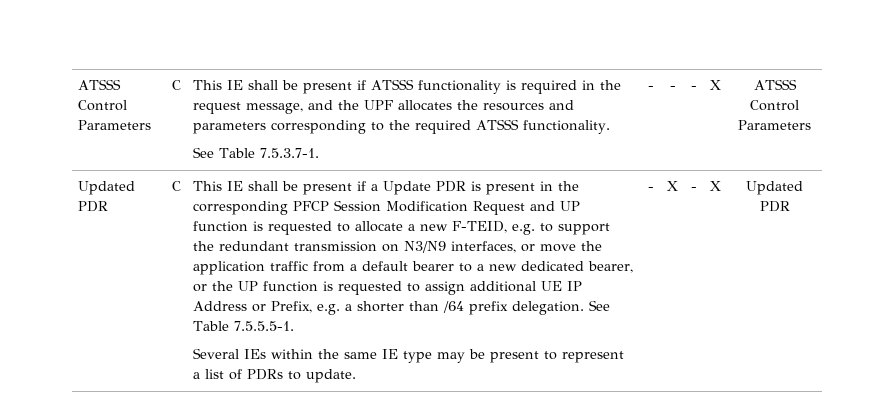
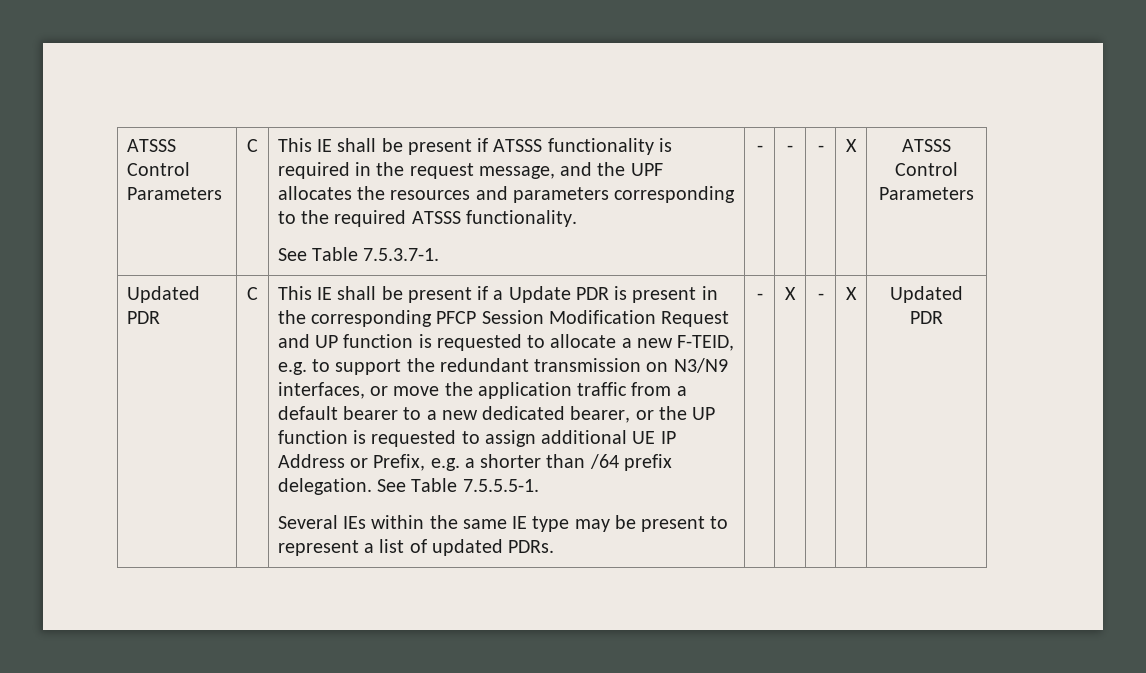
[247,369,357,383] PDRs to update. -> [431,539,555,556] updated PDRs.

